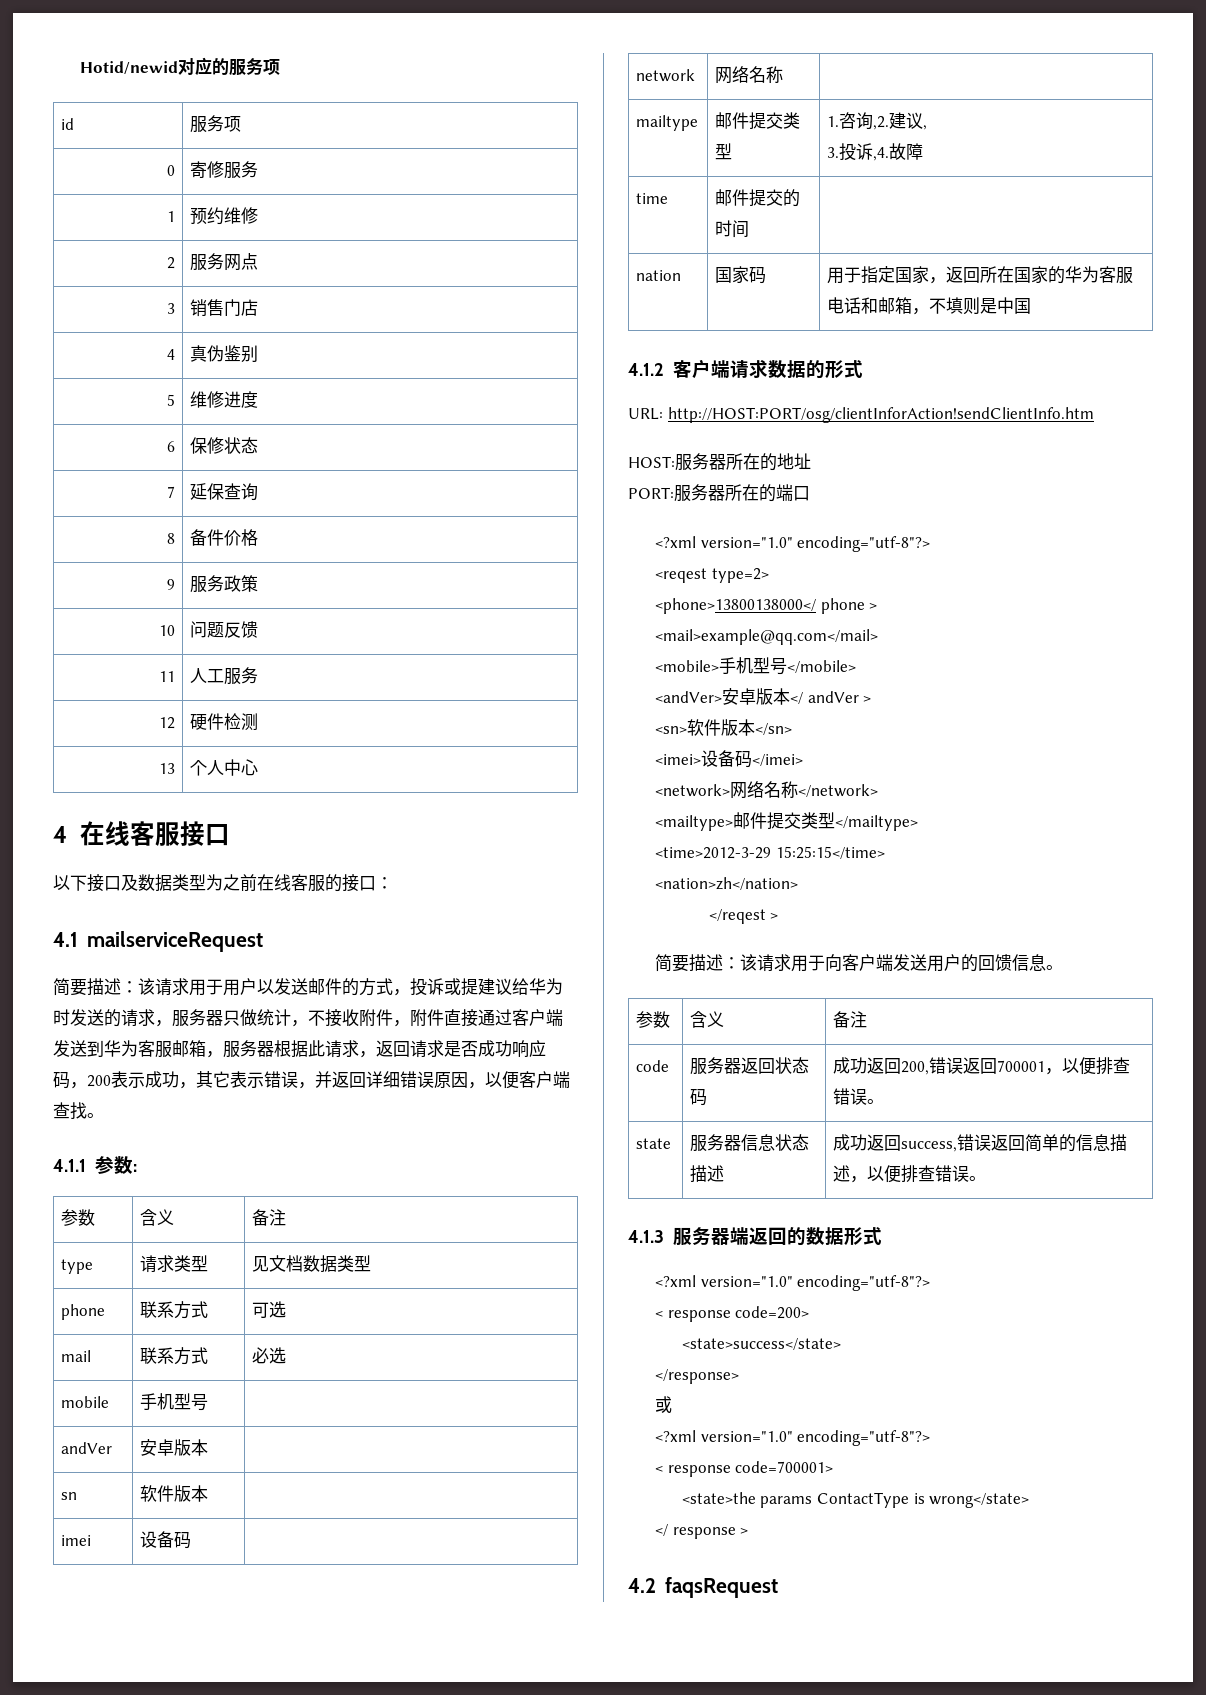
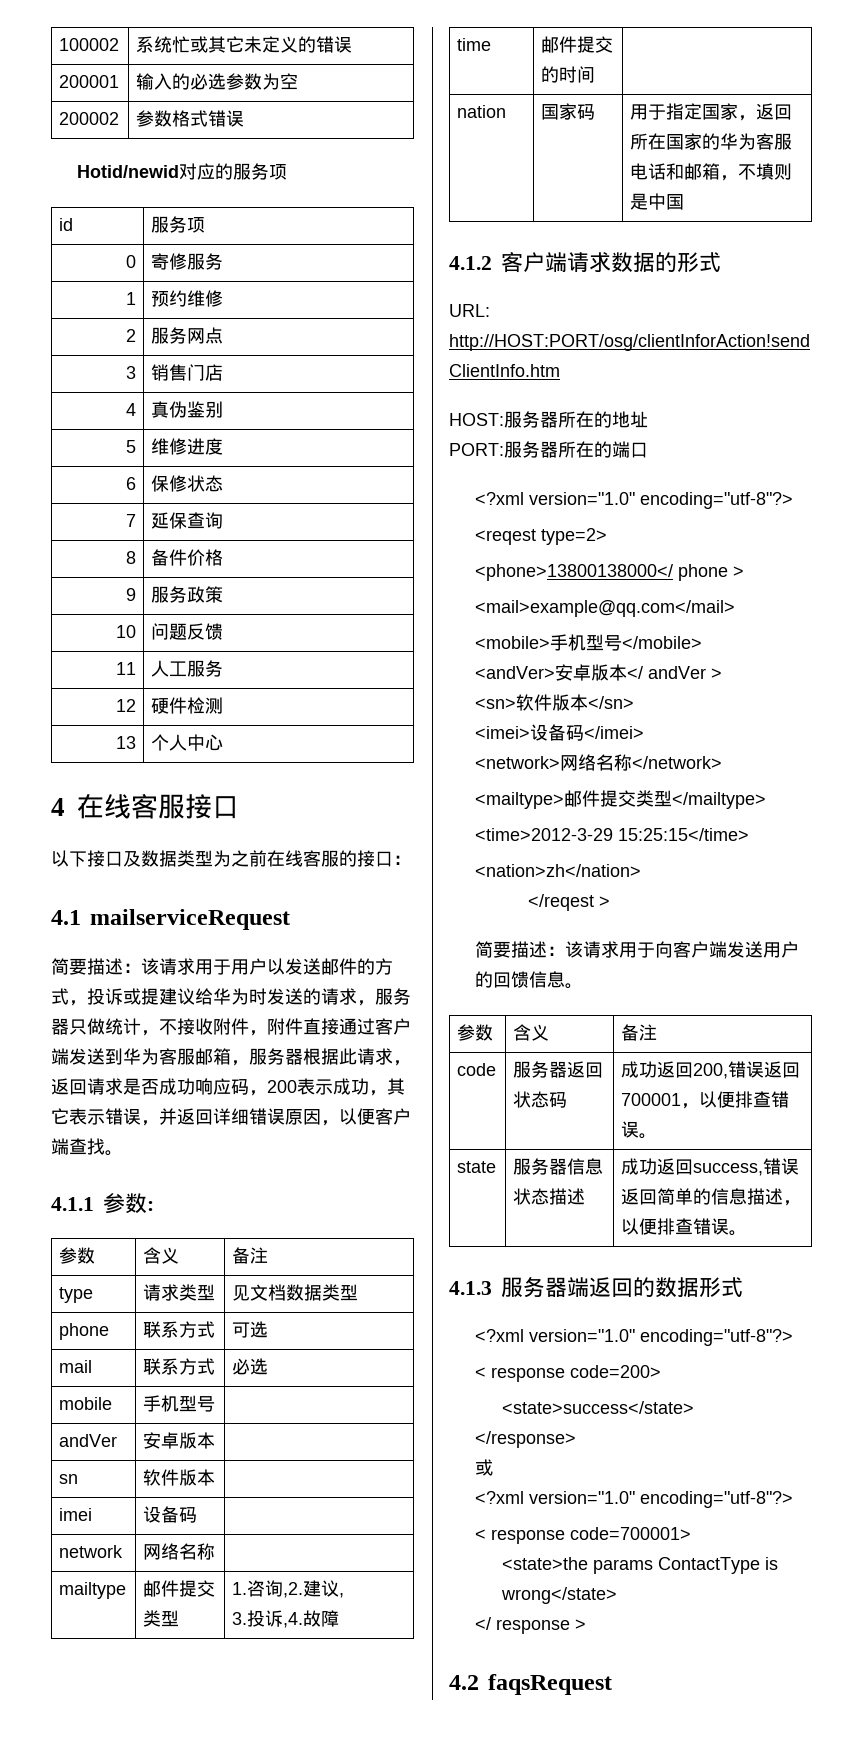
(79, 67) none -> [59,38,120,51] [136,36,353,53] [59,75,120,88] [136,73,299,90] [59,112,120,125] [136,110,245,127] 100002 | 系统忙或其它未定义的错误 // 200001 | 输入的必选参数为空 // 200002 | 参数格式错误 //

